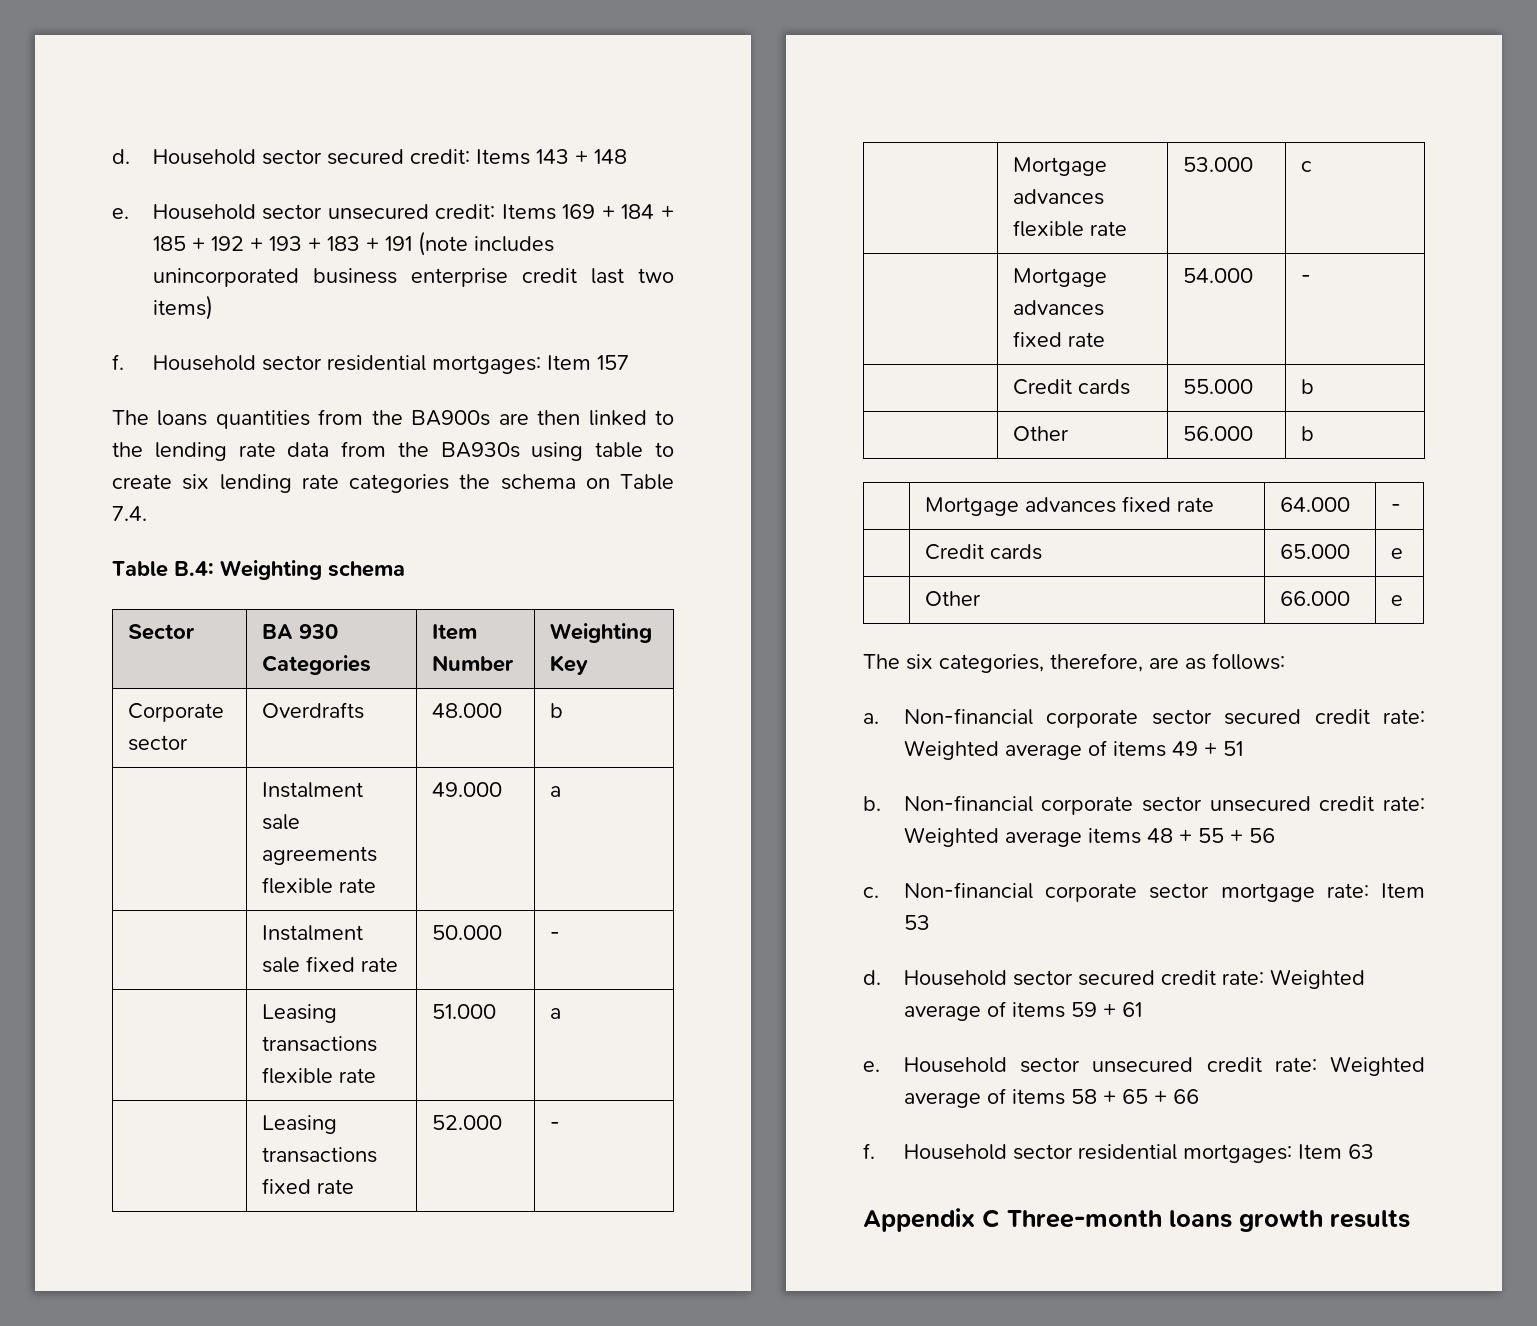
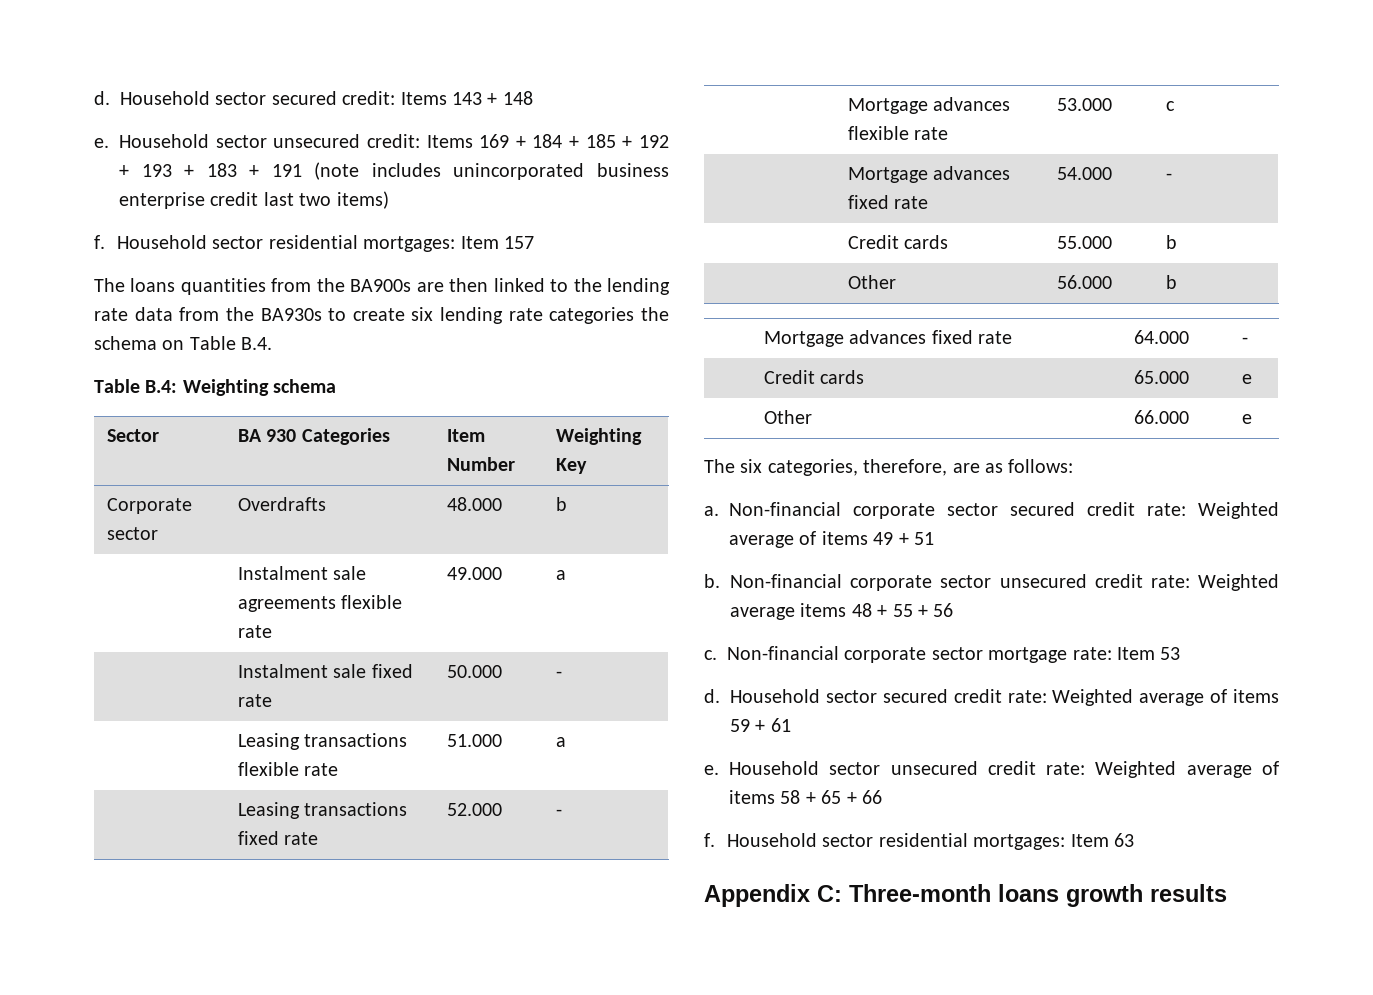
[531,442,644,461] using table -> (322, 314) none
[112,506,147,521] 7.4. -> [241,337,273,350] B.4.
[982,1209,1000,1228] C -> [817,885,842,902] C:

